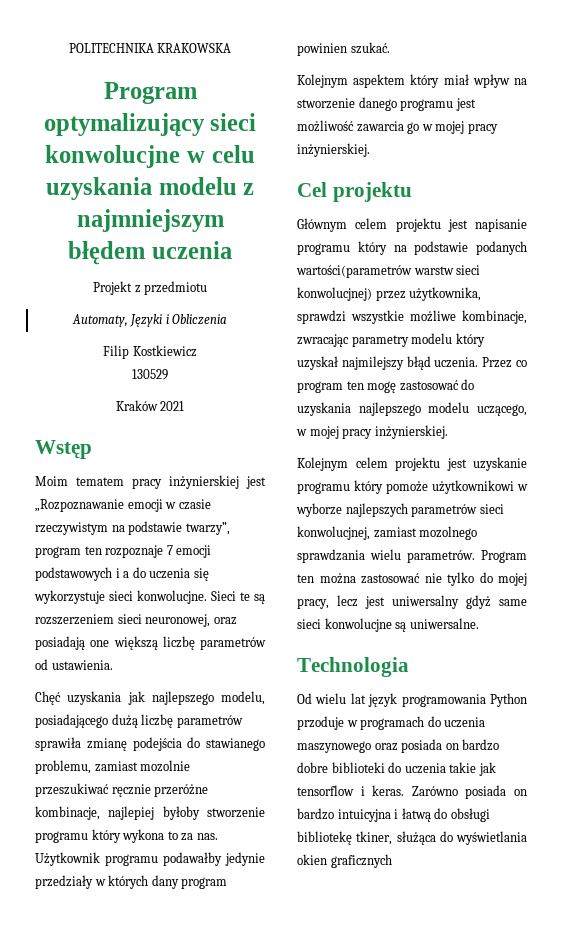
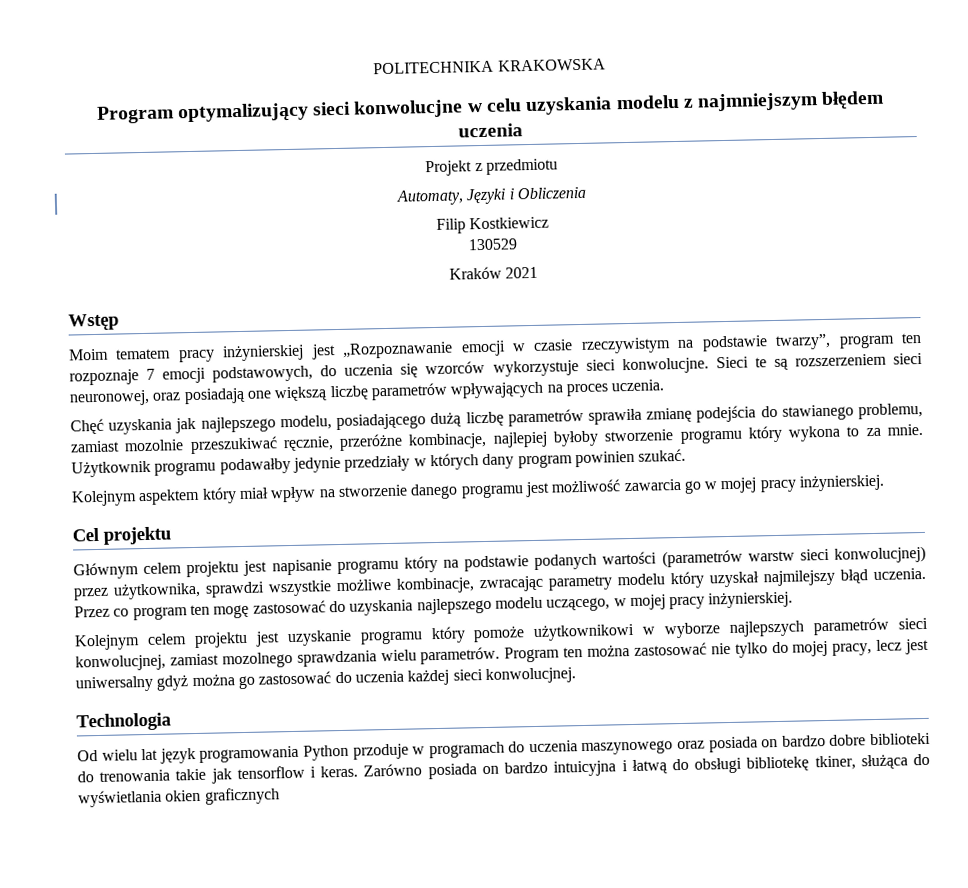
[35,567,130,581] podstawowych i a -> [212,365,314,383] podstawowych,
(209, 574) none -> [425,360,486,375] wzorców
[35,659,113,670] od ustawienia. -> [450,379,665,399] wpływających na proces uczenia.
[111,784,151,797] ręcznie -> [282,436,334,452] ręcznie,
[196,833,218,840] nas. -> [887,423,924,436] mnie.
[296,265,412,278] wartości(parametrów -> [602,549,743,568] wartości (parametrów
[499,599,527,606] [297,618,479,632] same sieci konwolucjne są uniwersalne. -> [191,667,576,690] można go zastosować do uczenia każdej sieci konwolucjnej.
[404,763,446,774] uczenia -> [99,769,171,782] trenowania

